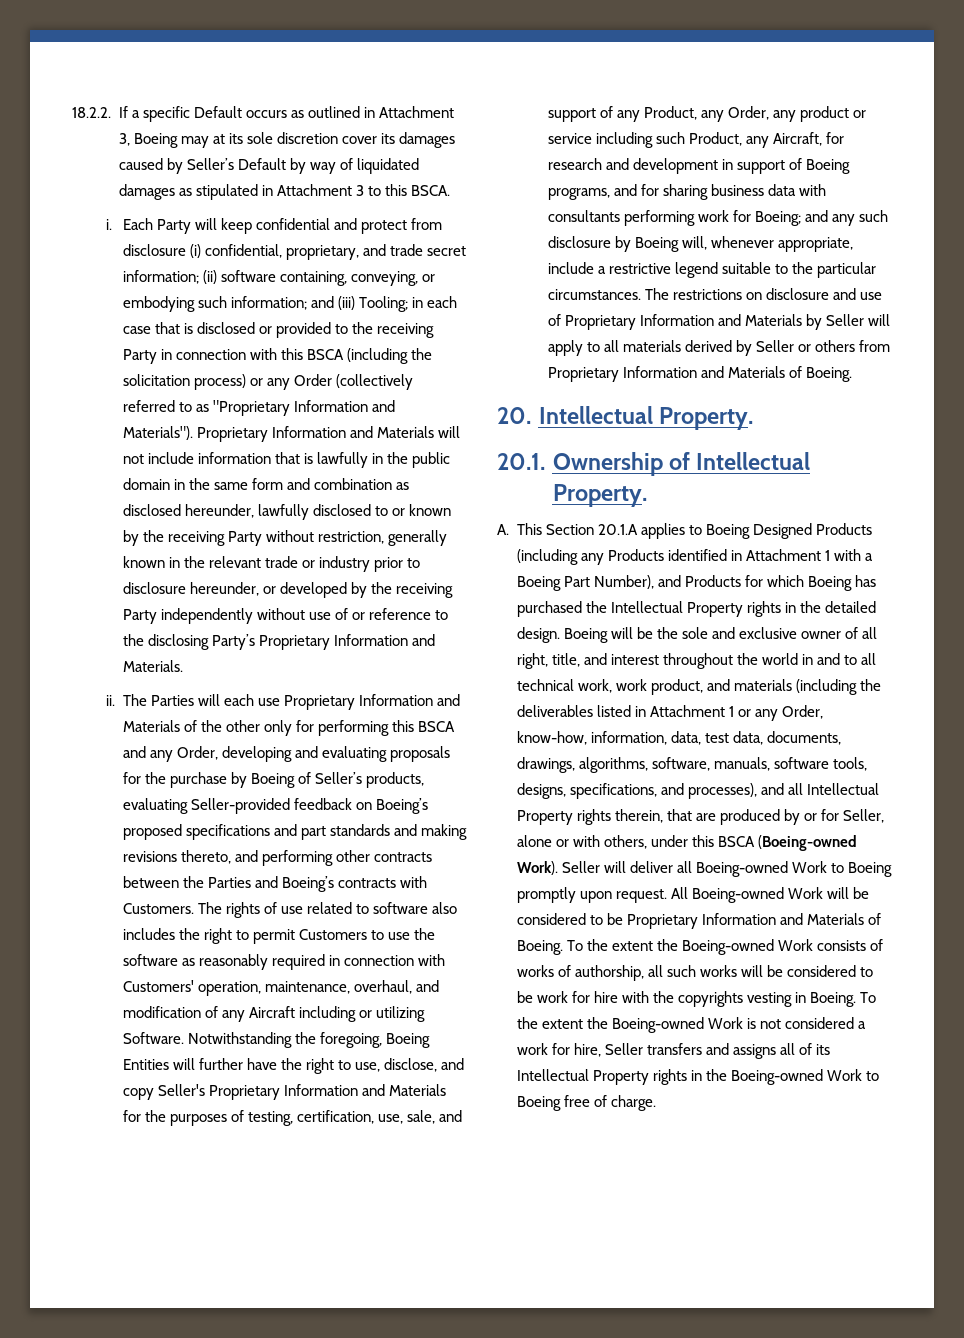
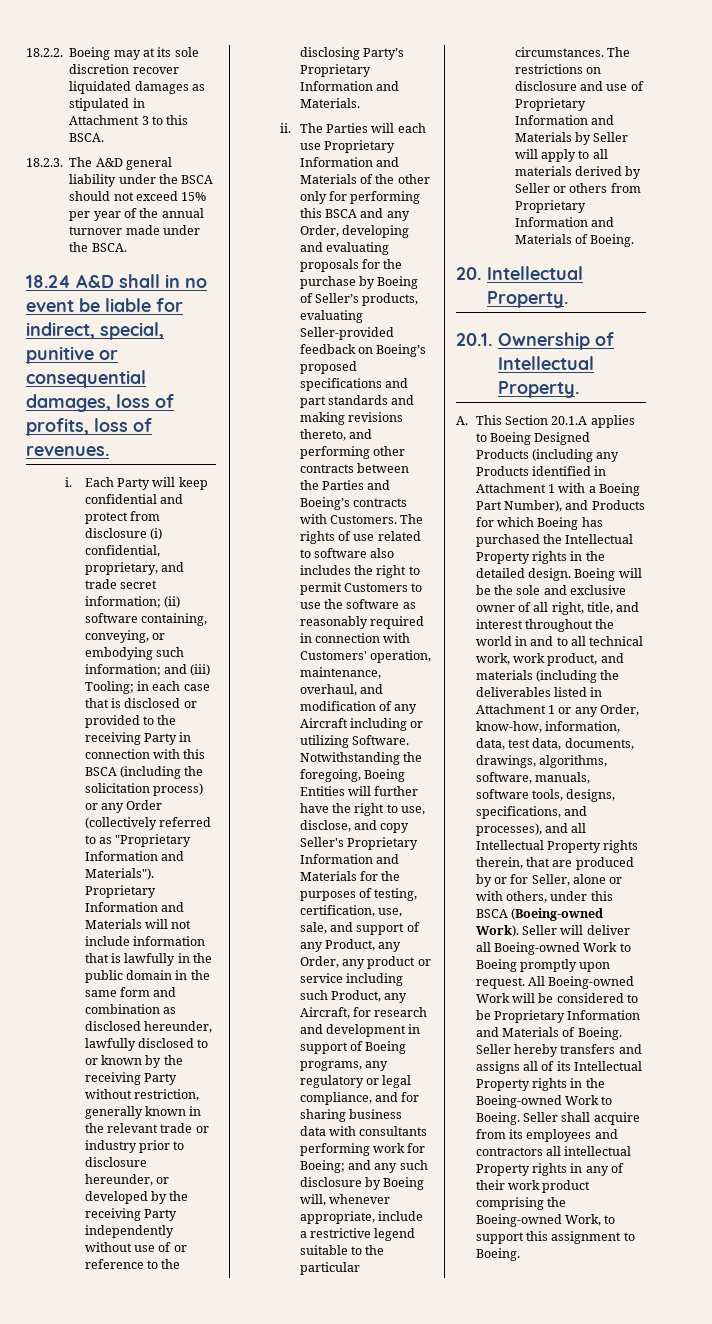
[118,106,454,122] [118,133,130,146] If a specific Default occurs as outlined in Attachment 3, -> (63, 52) none
[341,132,455,148] [118,158,353,174] cover its damages caused by Seller’s Default by way of -> [132,67,179,74] recover
(450, 190) none -> [26,157,172,170] [69,174,214,187] [69,191,207,201] [69,208,204,221] [69,225,200,235] [69,242,127,252] [26,274,207,288] [26,298,183,312] [26,322,164,340] [26,346,118,364] [26,370,146,388] [26,394,174,412] [26,418,152,436] [26,446,109,456] // 18.2.3. The A&D general liability under the BSCA should not exceed 15% per year of the annual turnover made under the BSCA. // 18.24 A&D shall in no event be liable for indirect, special, punitive or consequential damages, loss of profits, loss of revenues.
(610, 194) none -> [364,1061,388,1071] [299,1075,412,1088] [299,1092,372,1105] any regulatory or legal compliance,
[566,939,883,955] [516,965,873,981] [516,991,876,1007] [516,1017,866,1033] [516,1043,643,1057] To the extent the Boeing-owned Work consists of works of authorship, all such works will be considered to be work for hire with the copyrights vesting in Boeing. To the extent the Boeing-owned Work is not considered a work for hire, Seller -> [475,1044,558,1057] Seller hereby
[516,1095,656,1111] Boeing free of charge. -> [475,1112,640,1125] [475,1129,618,1142] [475,1146,632,1156] [475,1163,625,1176] [475,1180,591,1193] [475,1197,566,1210] [475,1214,616,1227] [475,1231,635,1244] [475,1248,520,1261] Boeing. Seller shall acquire from its employees and contractors all intellectual Property rights in any of their work product comprising the Boeing-owned Work, to support this assignment to Boeing.

